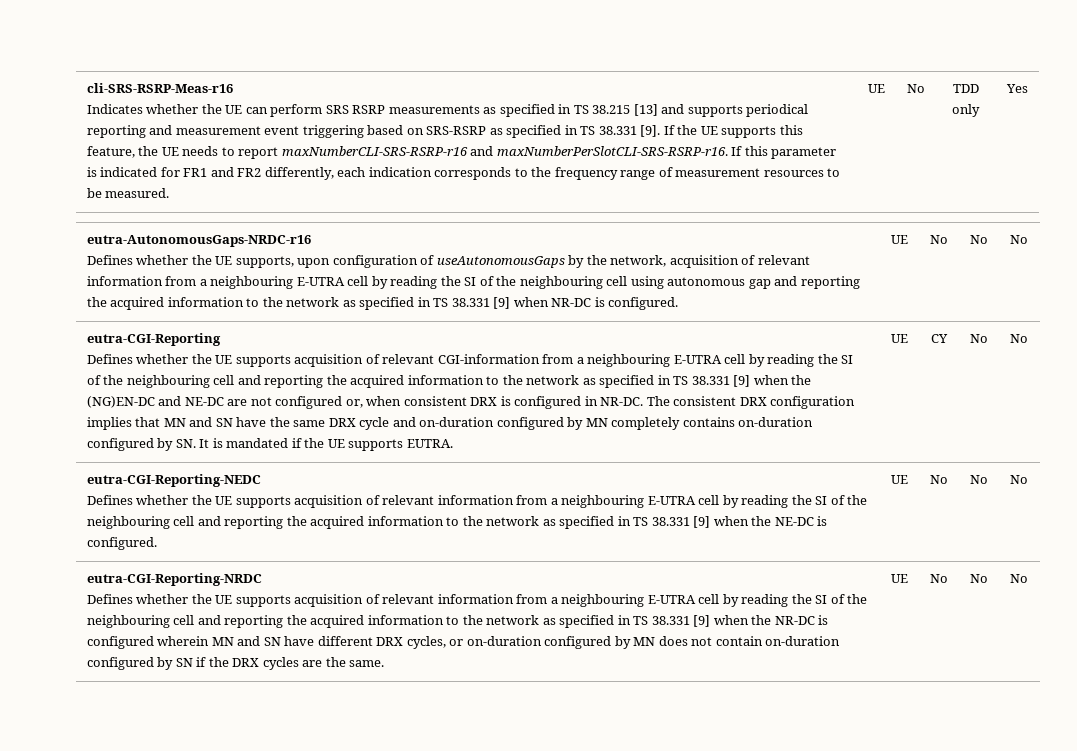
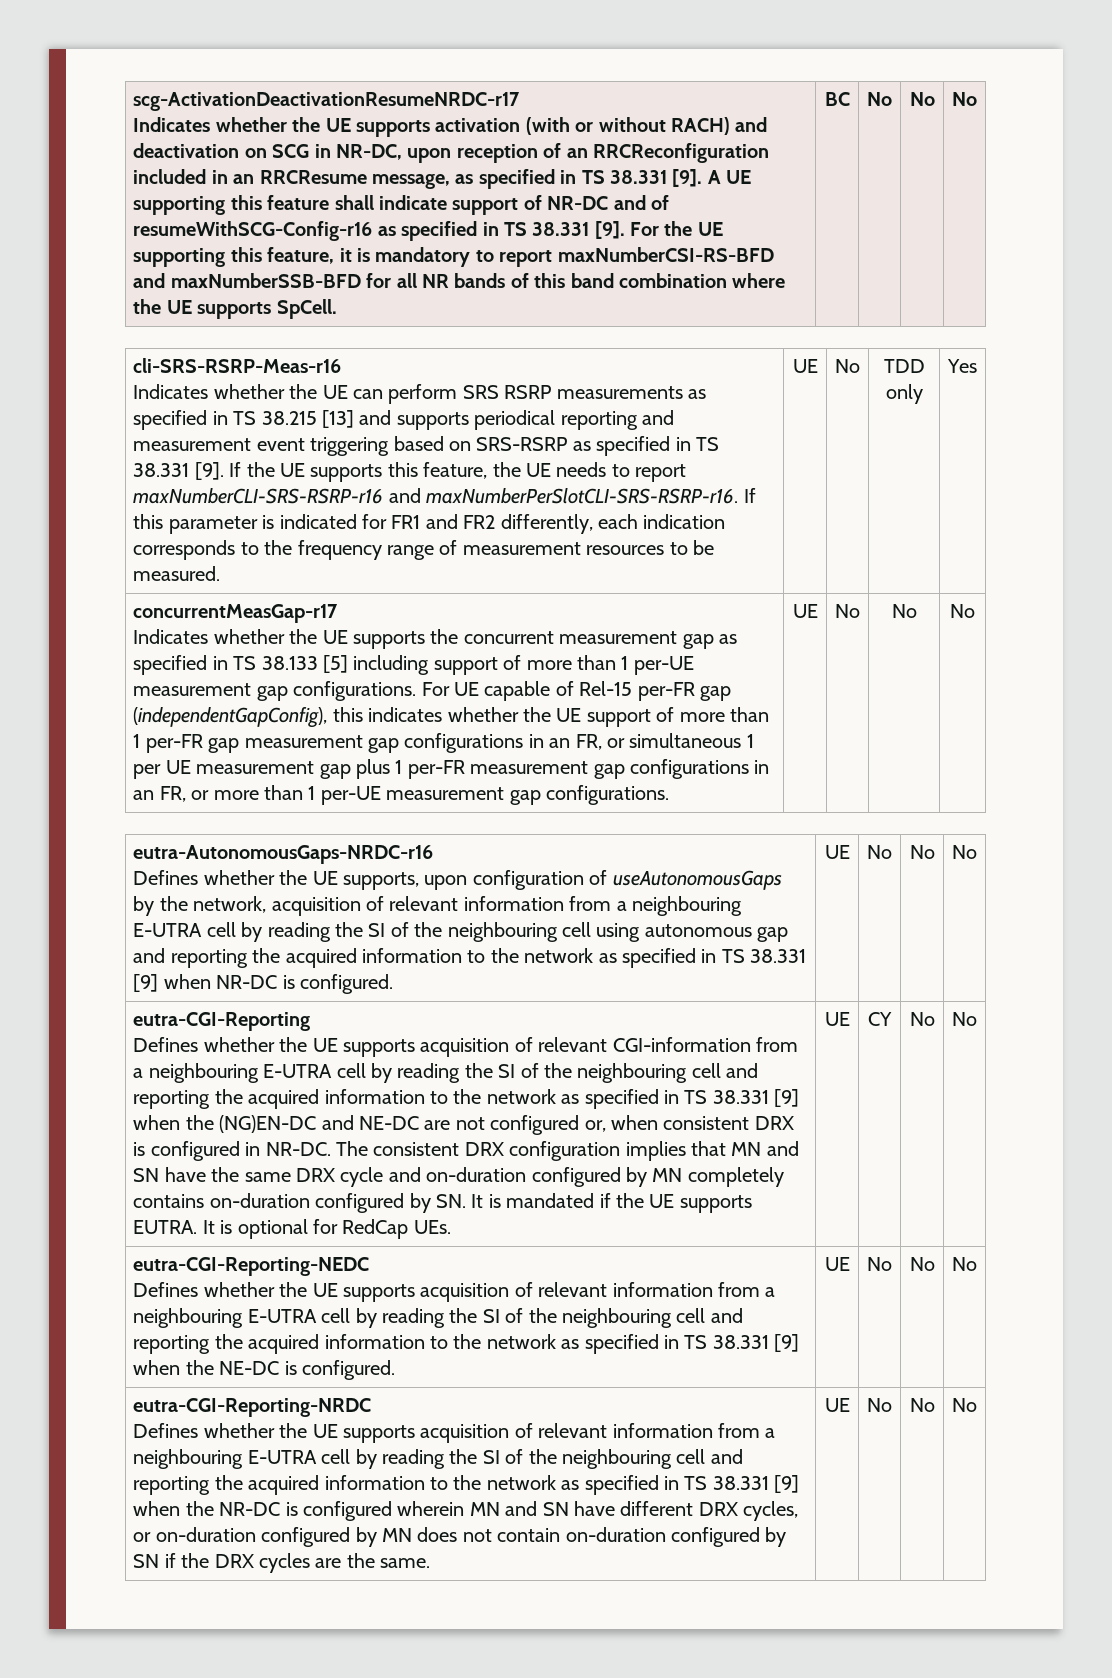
(86, 88) none -> [133,92,521,111] [133,117,768,137] [133,143,769,163] [133,169,752,189] [133,195,669,215] [133,221,723,241] [133,247,774,267] [133,273,786,288] [133,299,337,319] [824,92,850,106] [867,92,892,106] [909,92,935,106] [952,92,977,106] scg-ActivationDeactivationResumeNRDC-r17 // Indicates whether the UE supports activation (with or without RACH) and deactivation on SCG in NR-DC, upon reception of an RRCReconfiguration included in an RRCResume message, as specified in TS 38.331 [9]. A UE supporting this feature shall indicate support of NR-DC and of resumeWithSCG-Config-r16 as specified in TS 38.331 [9]. For the UE supporting this feature, it is mandatory to report maxNumberCSI-RS-BFD and maxNumberSSB-BFD for all NR bands of this band combination where the UE supports SpCell. | BC | No | No | No //
(1028, 88) none -> [133,604,339,623] [133,629,737,649] [133,655,694,675] [133,681,731,701] [133,707,769,728] [133,733,754,753] [133,759,770,779] [133,785,669,805] [792,604,818,618] [835,604,860,618] [891,604,917,618] [950,604,975,618] // concurrentMeasGap-r17 // Indicates whether the UE supports the concurrent measurement gap as specified in TS 38.133 [5] including support of more than 1 per-UE measurement gap configurations. For UE capable of Rel-15 per-FR gap (independentGapConfig), this indicates whether the UE support of more than 1 per-FR gap measurement gap configurations in an FR, or simultaneous 1 per UE measurement gap plus 1 per-FR measurement gap configurations in an FR, or more than 1 per-UE measurement gap configurations. | UE | No | No | No
(453, 443) none -> [202,1219,451,1239] It is optional for RedCap UEs.

